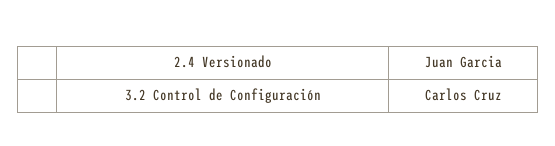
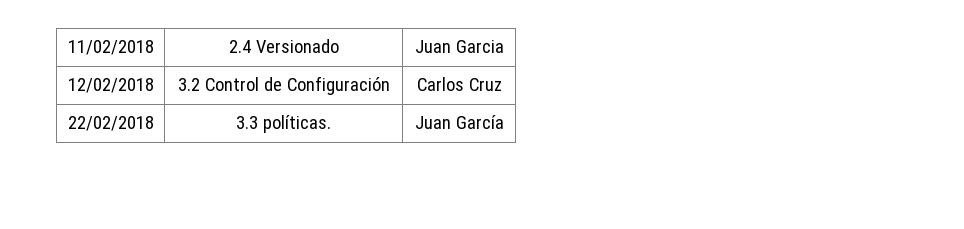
(173, 62) none -> [67,40,154,55] 11/02/2018
(502, 61) none -> [67,78,154,93] 12/02/2018
(502, 95) none -> [67,116,154,131] [236,115,331,133] [414,115,504,129] // 22/02/2018 | 3.3 políticas. | Juan García

